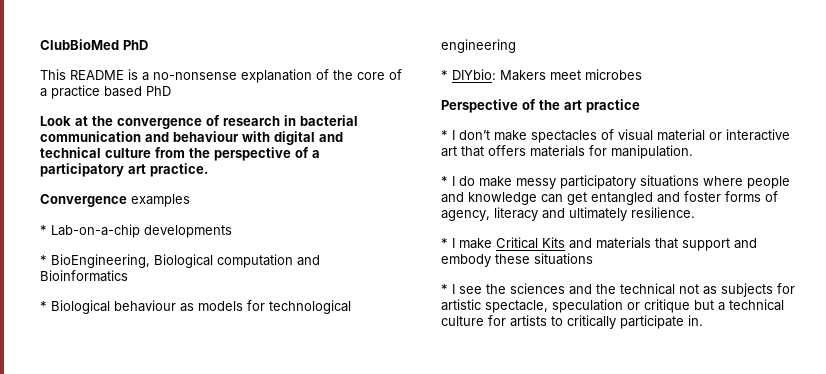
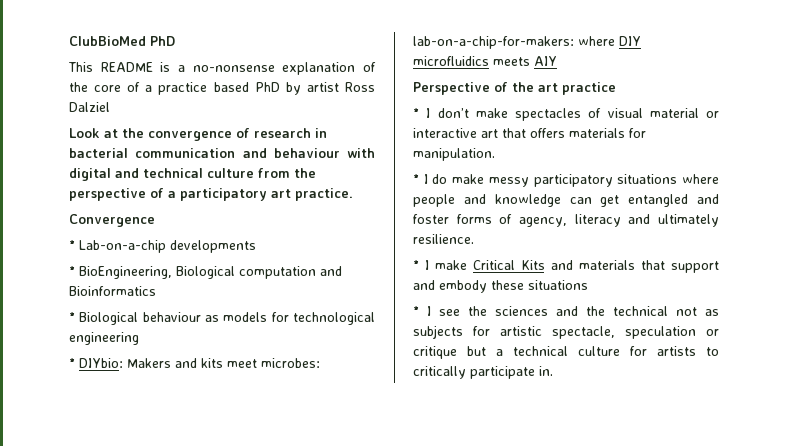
(171, 91) none -> [285,82,375,95] [69,102,110,112] by artist Ross Dalziel
[131,194,190,207] examples -> (155, 220) none
[550,69,642,80] meet microbes -> [175,358,320,368] [413,36,641,49] [413,56,557,66] and kits meet microbes: lab-on-a-chip-for-makers: where DIY microfluidics meets AIY

